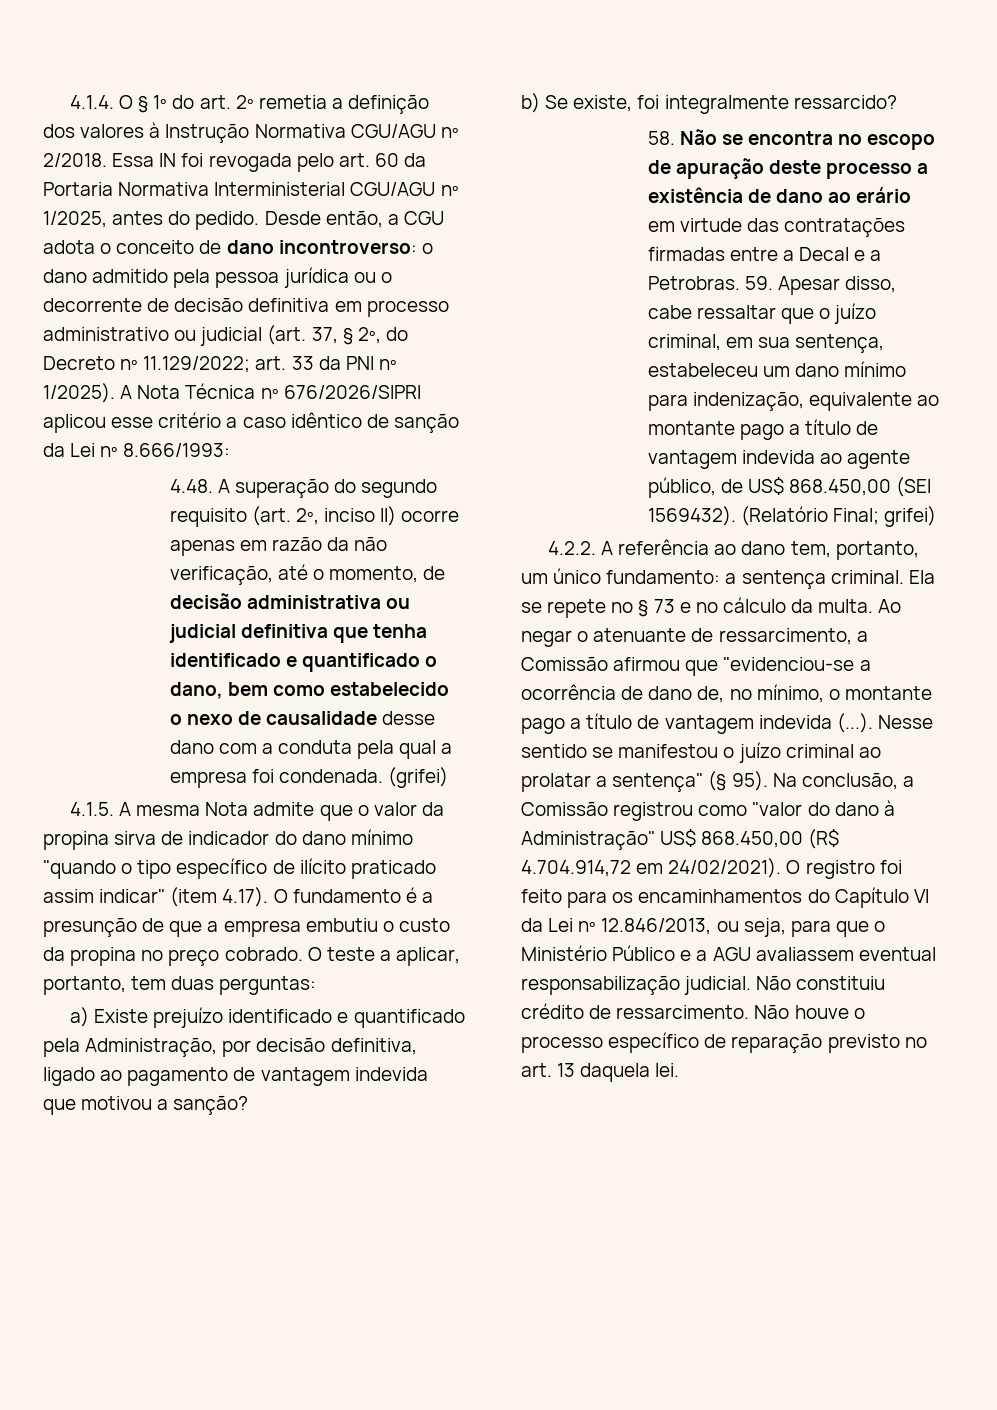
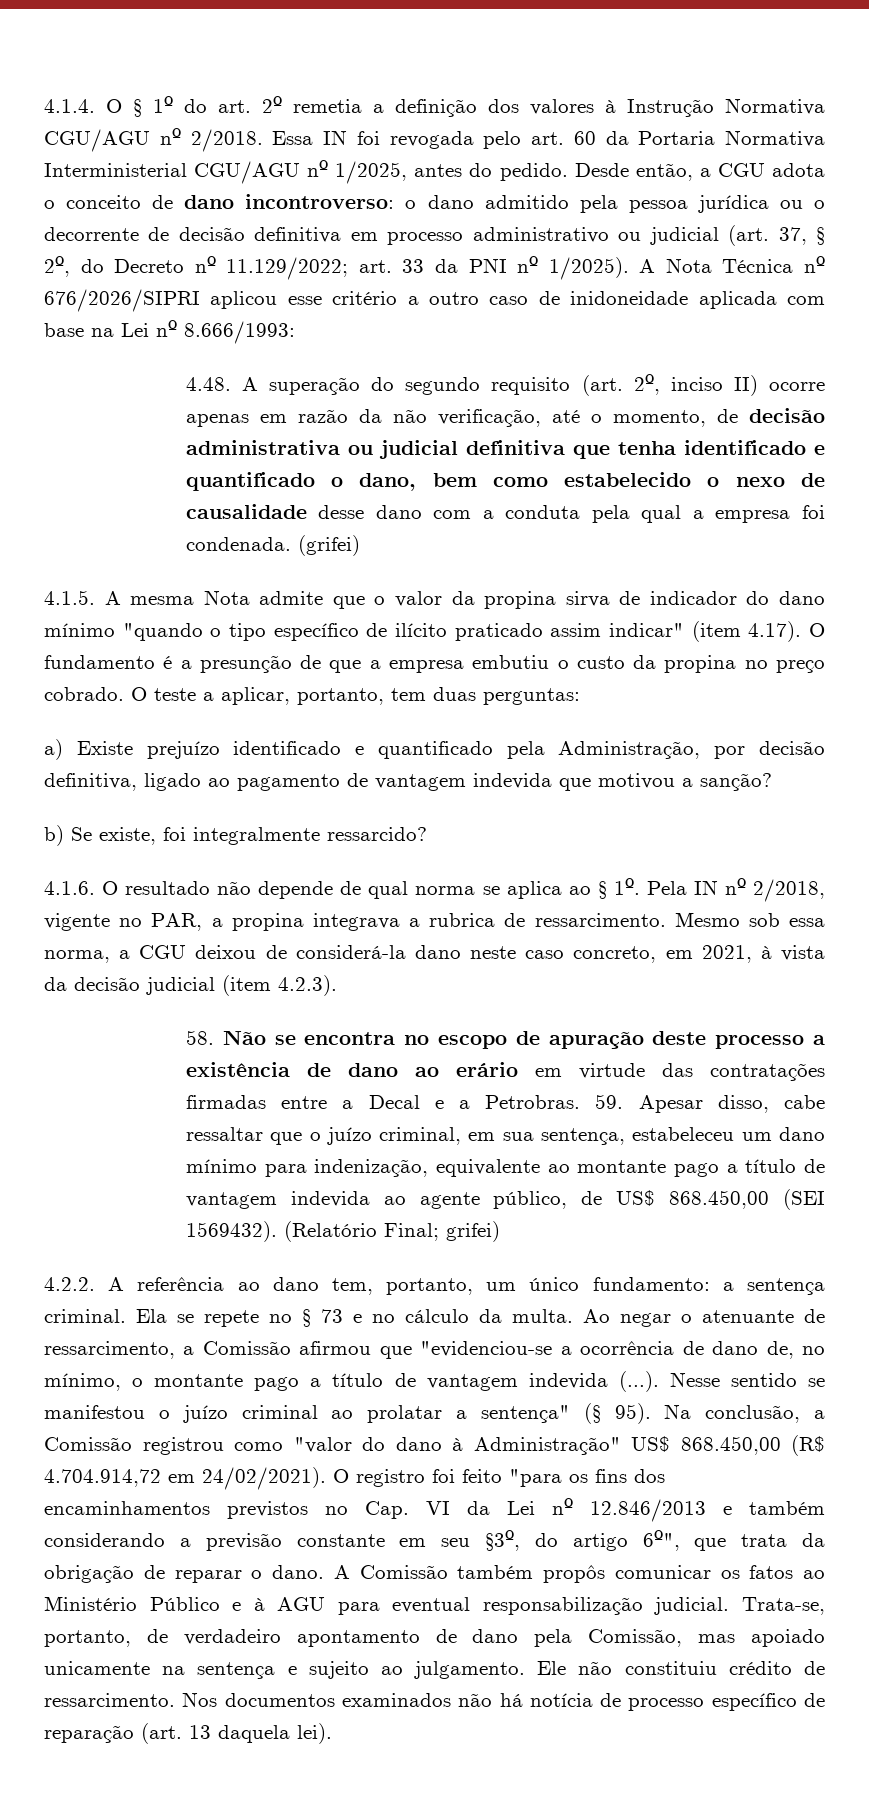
[242,412,459,433] [43,443,65,457] caso idêntico de sanção da -> [428,291,825,309] [44,323,114,337] outro caso de inidoneidade aplicada com base na
(897, 102) none -> [44,878,825,902] [44,912,825,931] [44,945,826,963] [44,975,337,996] // 4.1.6. O resultado não depende de qual norma se aplica ao § 1º. Pela IN nº 2/2018, vigente no PAR, a propina integrava a rubrica de ressarcimento. Mesmo sob essa norma, a CGU deixou de considerá-la dano neste caso concreto, em 2021, à vista da decisão judicial (item 4.2.3).
[567,887,929,908] [521,918,886,937] [521,945,936,961] [521,975,886,995] [521,1003,865,1019] para os encaminhamentos do Capítulo VI da Lei nº 12.846/2013, ou seja, para que o Ministério Público e a AGU avaliassem eventual responsabilização judicial. Não constituiu crédito de ressarcimento. Não houve o -> [509,1469,665,1487] [44,1498,825,1522] [44,1530,826,1551] [44,1565,825,1583] [44,1596,825,1615] [44,1629,826,1647] [44,1661,825,1679] [44,1692,622,1707] "para os fins dos encaminhamentos previstos no Cap. VI da Lei nº 12.846/2013 e também considerando a previsão constante em seu §3º, do artigo 6º", que trata da obrigação de reparar o dano. A Comissão também propôs comunicar os fatos ao Ministério Público e à AGU para eventual responsabilização judicial. Trata-se, portanto, de verdadeiro apontamento de dano pela Comissão, mas apoiado unicamente na sentença e sujeito ao julgamento. Ele não constituiu crédito de ressarcimento. Nos documentos examinados não há notícia de
[827,1034,927,1053] [521,1063,552,1077] previsto no art. -> [141,1723,182,1744] (art.
[655,1063,680,1077] lei. -> [297,1723,332,1744] lei).

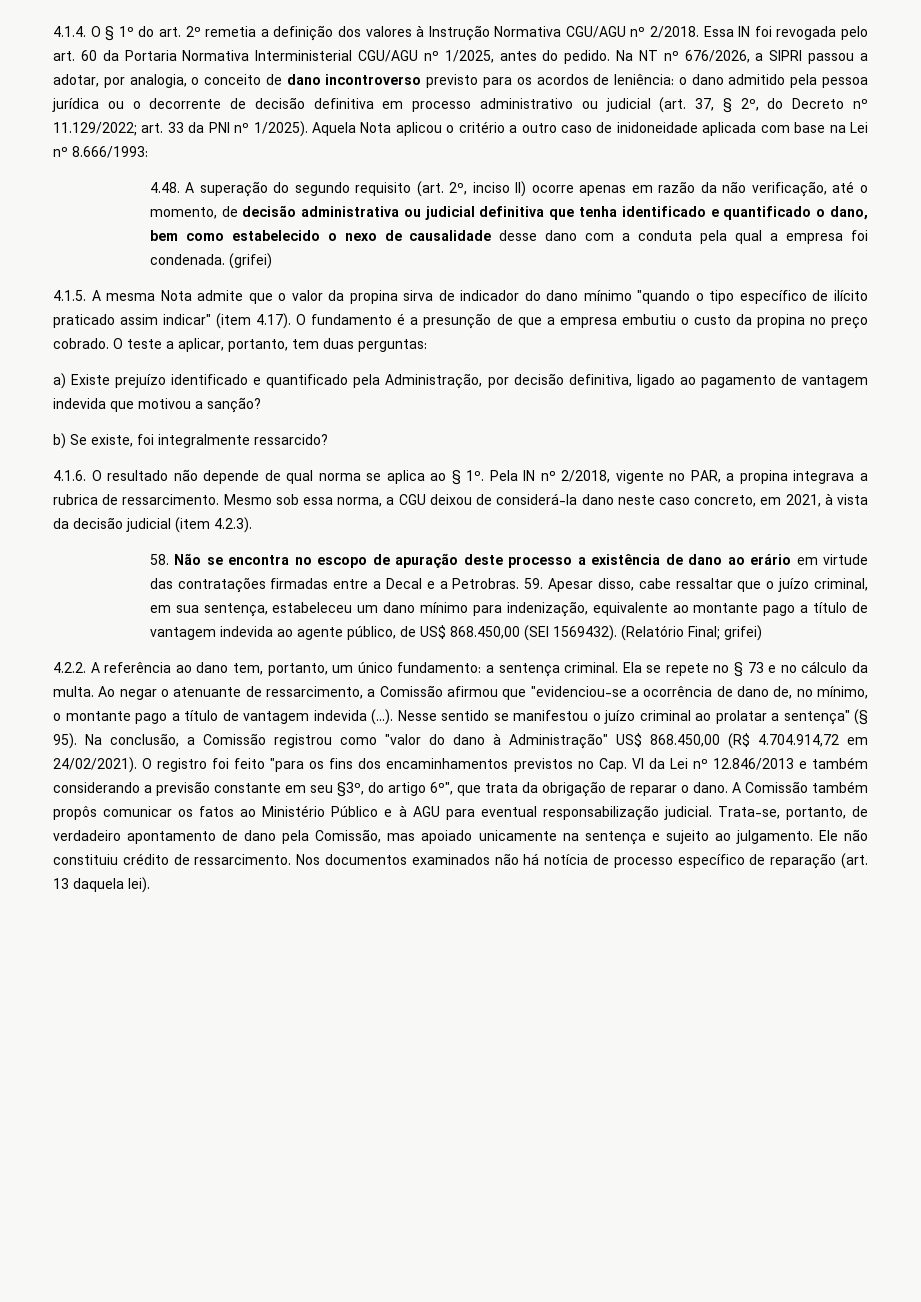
[574,163,826,181] [44,194,395,209] Desde então, a CGU adota o conceito de dano incontroverso: -> [616,50,869,64] [53,74,675,88] Na NT nº 676/2026, a SIPRI passou a adotar, por analogia, o conceito de dano incontroverso previsto para os acordos de leniência:
[639,256,825,273] [44,289,322,312] A Nota Técnica nº 676/2026/SIPRI aplicou esse -> [311,122,455,136] Aquela Nota aplicou o

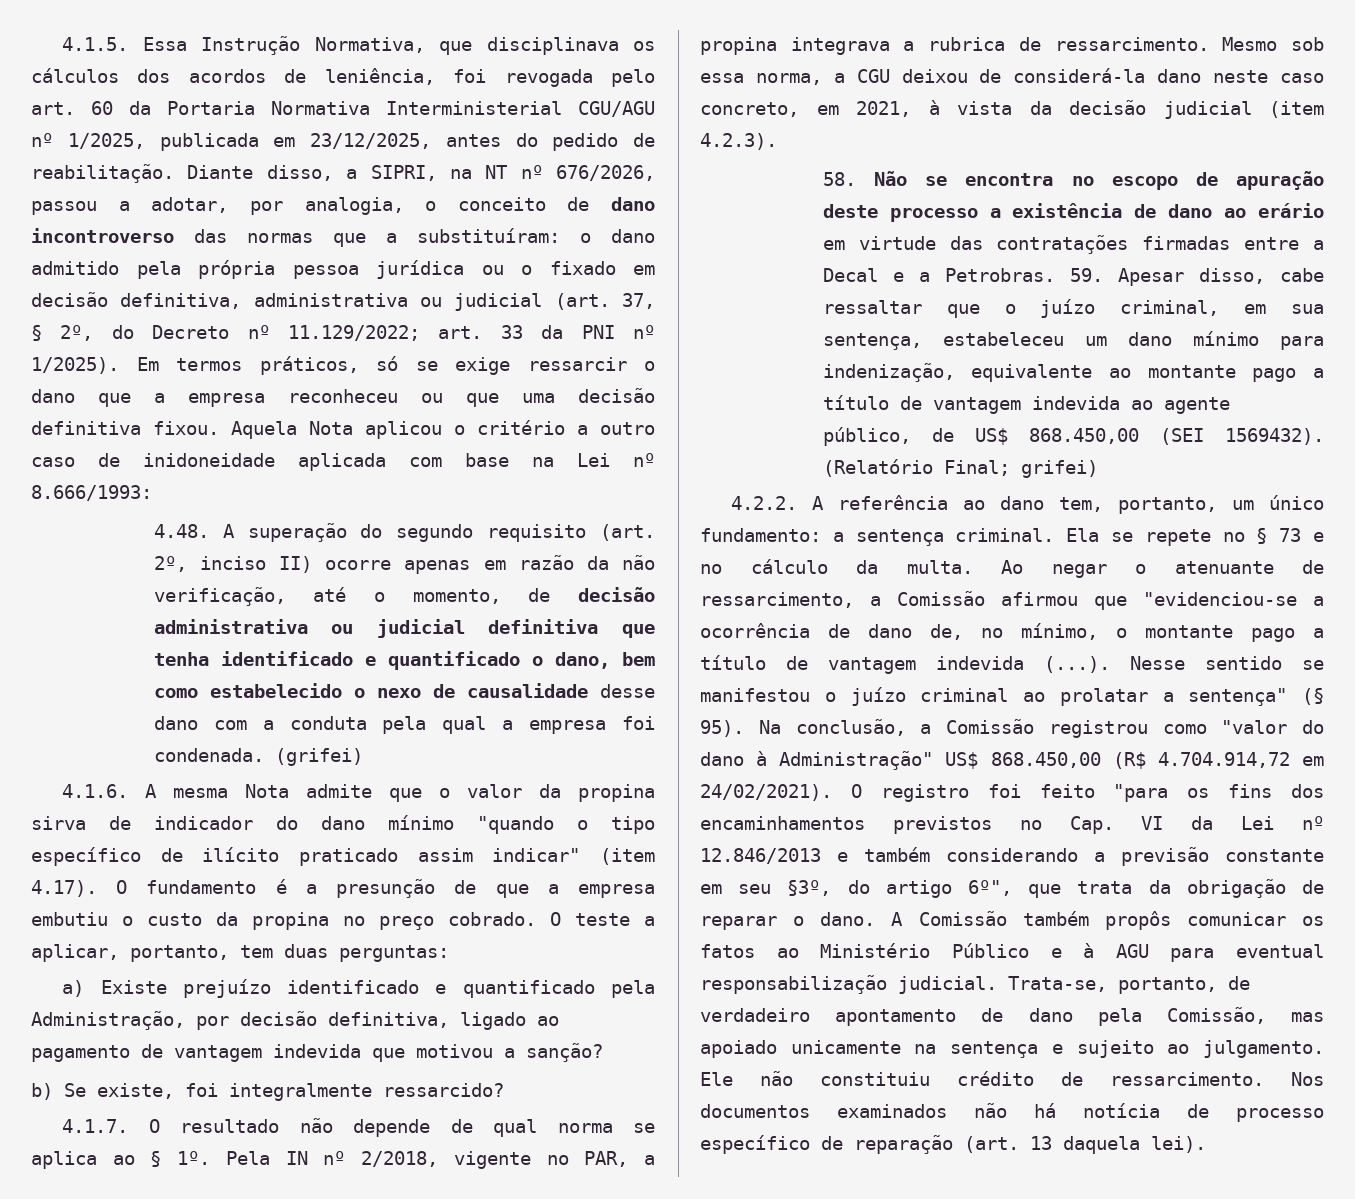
[53,25,751,41] 4.1.4. O § 1º do art. 2º remetia a definição dos valores à Instrução Normativa CGU/AGU nº 2/2018. Essa IN -> [62,36,655,55] [31,68,435,85] 4.1.5. Essa Instrução Normativa, que disciplinava os cálculos dos acordos de leniência,
[499,50,634,64] antes do pedido. Na -> [159,133,655,151] [31,164,472,183] publicada em 23/12/2025, antes do pedido de reabilitação. Diante disso, a SIPRI, na
[755,50,803,61] a SIPRI -> (655, 173) none
[426,74,675,88] previsto para os acordos de leniência: -> [194,228,560,247] das normas que a substituíram:
(818, 81) none -> [198,260,275,279] própria
[149,97,573,112] decorrente de decisão definitiva em processo administrativo -> [549,261,655,275] [31,292,408,309] fixado em decisão definitiva, administrativa
(308, 129) none -> [136,356,655,375] [31,388,655,407] [31,421,219,435] Em termos práticos, só se exige ressarcir o dano que a empresa reconheceu ou que uma decisão definitiva fixou.
[53,290,86,301] 4.1.5. -> [62,784,129,798] 4.1.6.
[53,470,86,481] 4.1.6. -> [62,1119,129,1133] 4.1.7.

